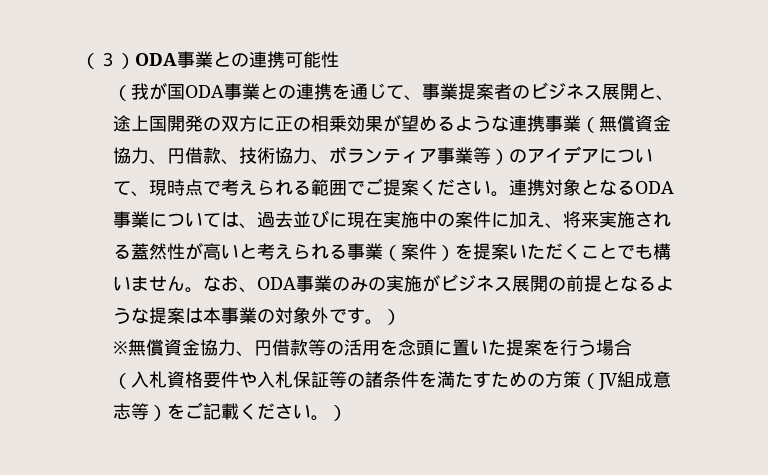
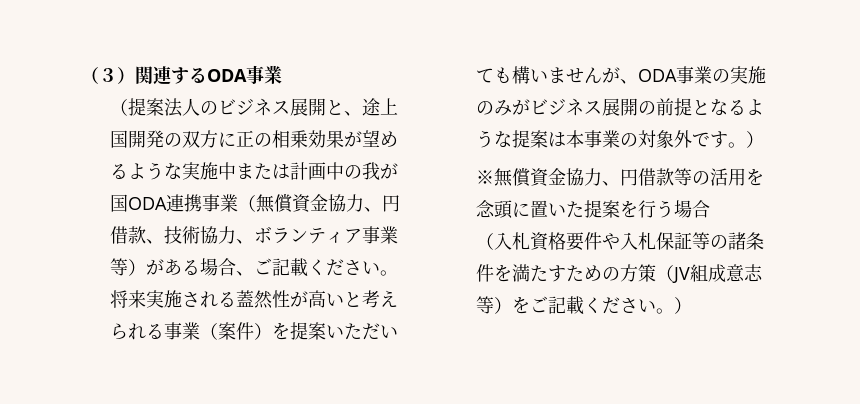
[135,51,339,68] [112,82,512,101] ODA事業との連携可能性 // （我が国ODA事業との連携を通じて、事業提案者 -> [135,65,282,85] [110,98,201,117] 関連するODA事業 // （提案法人
(509, 123) none -> [182,162,399,180] [110,194,168,212] 実施中または計画中の我が国ODA
[508,146,653,164] [112,178,674,197] [112,210,563,229] のアイデアについて、現時点で考えられる範囲でご提案ください。連携対象となるODA事業については、過去並びに現在実施中の案件に加え、 -> [146,258,399,277] がある場合、ご記載ください。
[562,243,635,260] くことで -> [380,325,399,339] [476,68,495,83] いて
[184,275,239,293] 。なお -> [602,67,621,83] が
[349,275,422,292] みの実施 -> [730,66,767,84] [476,100,513,116] 実施のみ

